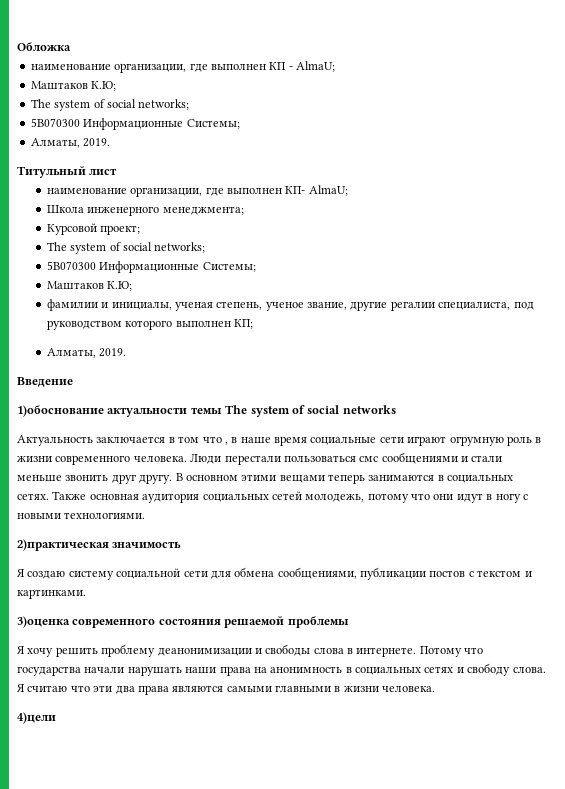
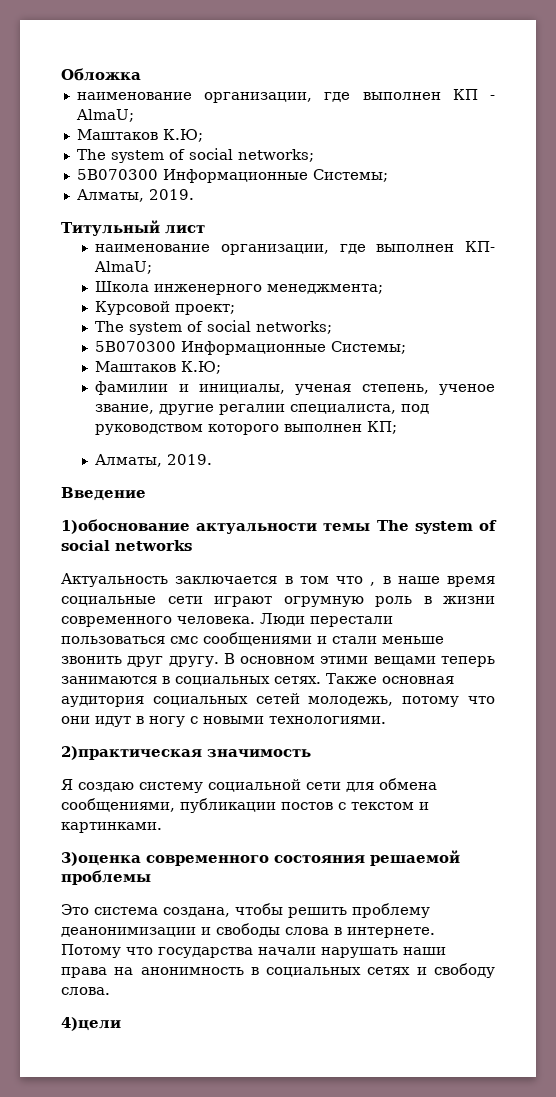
[17,646,54,657] Я хочу -> [61,903,283,917] Это система создана, чтобы
[17,684,436,695] Я считаю что эти два права являются самыми главными в жизни человека. -> (110, 991) none

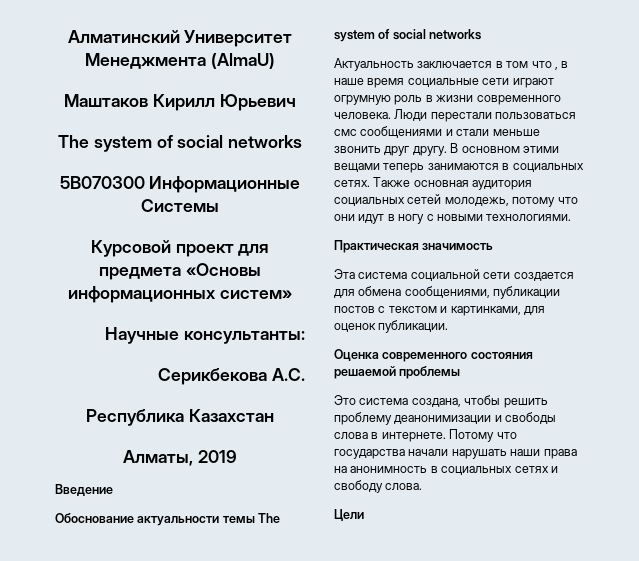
[61,68,141,81] [76,89,495,103] [75,109,134,122] [76,129,203,142] [76,148,314,163] [76,169,388,183] [76,189,194,202] [61,220,205,236] [95,241,496,255] [94,261,153,274] [95,281,384,295] [95,301,236,315] [95,320,333,335] [95,341,407,355] [95,361,222,374] [95,381,495,395] [95,404,430,415] [95,421,398,435] [95,454,213,467] Обложка // наименование организации, где выполнен КП - AlmaU; // Маштаков К.Ю; // The system of social networks; // 5B070300 Информационные Системы; // Алматы, 2019. // Титульный лист // наименование организации, где выполнен КП- AlmaU; // Школа инженерного менеджмента; // Курсовой проект; // The system of social networks; // 5B070300 Информационные Системы; // Маштаков К.Ю; // фамилии и инициалы, ученая степень, ученое звание, другие регалии специалиста, под руководством которого выполнен КП; // Алматы, 2019. -> [67,30,293,47] [85,53,275,69] [64,94,296,111] [58,135,302,152] [59,176,301,193] [141,199,219,212] [90,240,270,257] [99,263,261,280] [68,286,292,303] [105,327,305,344] [158,368,305,385] [86,409,274,426] [123,450,237,466] Алматинский Университет Менеджмента (AlmaU) // Маштаков Кирилл Юрьевич // The system of social networks // 5B070300 Информационные Системы // Курсовой проект для предмета «Основы информационных систем» // Научные консультанты: // Серикбекова А.С. // Республика Казахстан // Алматы, 2019
[61,519,190,534] 1)обоснование -> [55,513,134,523] Обоснование
[61,746,202,760] 2)практическая -> [334,240,419,253] Практическая
[61,779,203,793] Я создаю систему -> [334,269,408,279] Эта система
(341, 786) none -> [513,272,574,281] создается
[61,822,162,833] [61,852,141,866] картинками. // 3)оценка -> [450,306,545,316] [334,320,449,333] [334,349,379,361] картинками, для оценок публикации. // Оценка
[61,1017,121,1031] 4)цели -> [334,509,364,521] Цели

